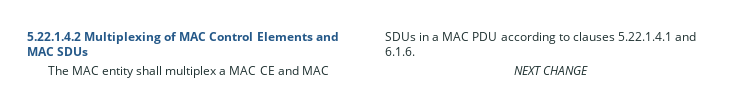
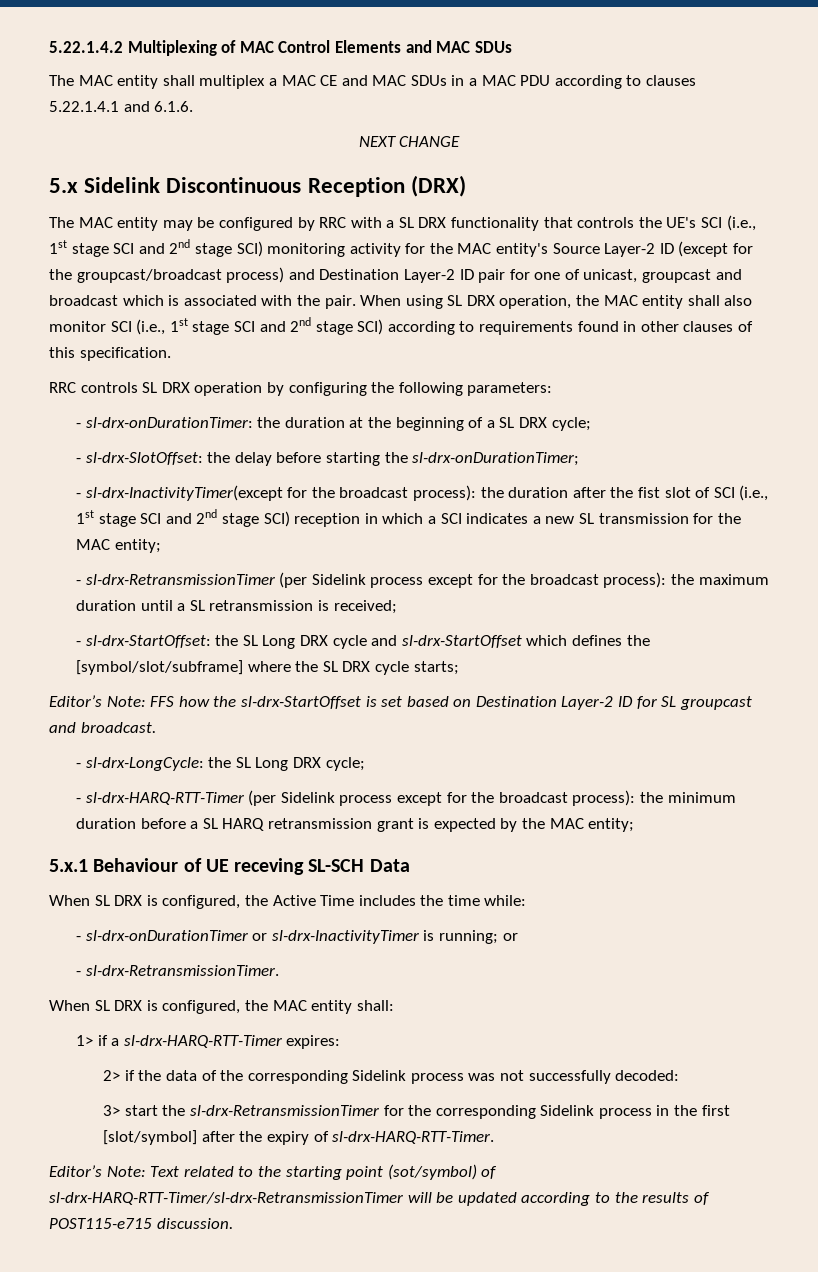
(589, 70) none -> [49,175,466,197] [49,215,756,231] [49,239,754,257] [49,267,742,283] [49,295,753,309] [49,317,754,335] [49,347,171,361] [49,382,553,396] [76,417,591,431] [76,452,580,466] [76,485,769,501] [76,509,741,527] [76,539,161,553] [76,572,769,588] [76,600,397,614] [76,635,650,649] [76,660,459,675] [49,695,752,710] [49,722,156,733] [76,757,365,771] [76,790,736,806] [76,818,635,832] [49,858,410,875] [49,895,527,909] [76,930,518,944] [76,965,279,976] [49,1000,394,1014] [76,1035,341,1049] [103,1070,680,1084] [103,1105,730,1119] [103,1130,495,1145] [49,1164,498,1180] [49,1192,710,1206] [49,1218,233,1229] // 5.x Sidelink Discontinuous Reception (DRX) // The MAC entity may be configured by RRC with a SL DRX functionality that controls the UE's SCI (i.e., 1st stage SCI and 2nd stage SCI) monitoring activity for the MAC entity's Source Layer-2 ID (except for the groupcast/broadcast process) and Destination Layer-2 ID pair for one of unicast, groupcast and broadcast which is associated with the pair. When using SL DRX operation, the MAC entity shall also monitor SCI (i.e., 1st stage SCI and 2nd stage SCI) according to requirements found in other clauses of this specification. // RRC controls SL DRX operation by configuring the following parameters: // - sl-drx-onDurationTimer: the duration at the beginning of a SL DRX cycle; // - sl-drx-SlotOffset: the delay before starting the sl-drx-onDurationTimer; // - sl-drx-InactivityTimer(except for the broadcast process): the duration after the fist slot of SCI (i.e., 1st stage SCI and 2nd stage SCI) reception in which a SCI indicates a new SL transmission for the MAC entity; // - sl-drx-RetransmissionTimer (per Sidelink process except for the broadcast process): the maximum duration until a SL retransmission is received; // - sl-drx-StartOffset: the SL Long DRX cycle and sl-drx-StartOffset which defines the [symbol/slot/subframe] where the SL DRX cycle starts; // Editor’s Note: FFS how the sl-drx-StartOffset is set based on Destination Layer-2 ID for SL groupcast and broadcast. // - sl-drx-LongCycle: the SL Long DRX cycle; // - sl-drx-HARQ-RTT-Timer (per Sidelink process except for the broadcast process): the minimum duration before a SL HARQ retransmission grant is expected by the MAC entity; // 5.x.1 Behaviour of UE receving SL-SCH Data // When SL DRX is configured, the Active Time includes the time while: // - sl-drx-onDurationTimer or sl-drx-InactivityTimer is running; or // - sl-drx-RetransmissionTimer. // When SL DRX is configured, the MAC entity shall: // 1> if a sl-drx-HARQ-RTT-Timer expires: // 2> if the data of the corresponding Sidelink process was not successfully decoded: // 3> start the sl-drx-RetransmissionTimer for the corresponding Sidelink process in the first [slot/symbol] after the expiry of sl-drx-HARQ-RTT-Timer. // Editor’s Note: Text related to the starting point (sot/symbol) of sl-drx-HARQ-RTT-Timer/sl-drx-RetransmissionTimer will be updated according to the results of POST115-e715 discussion.

